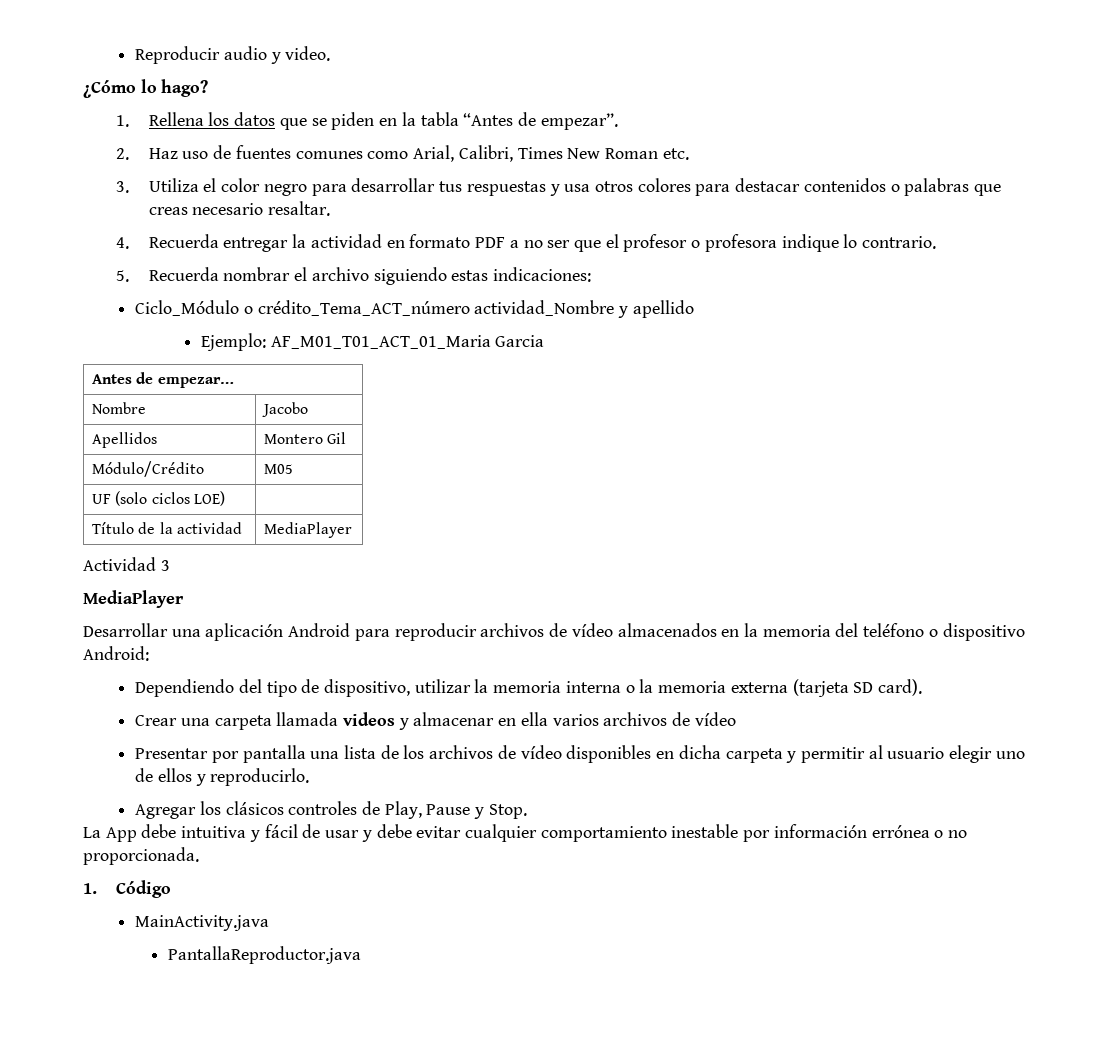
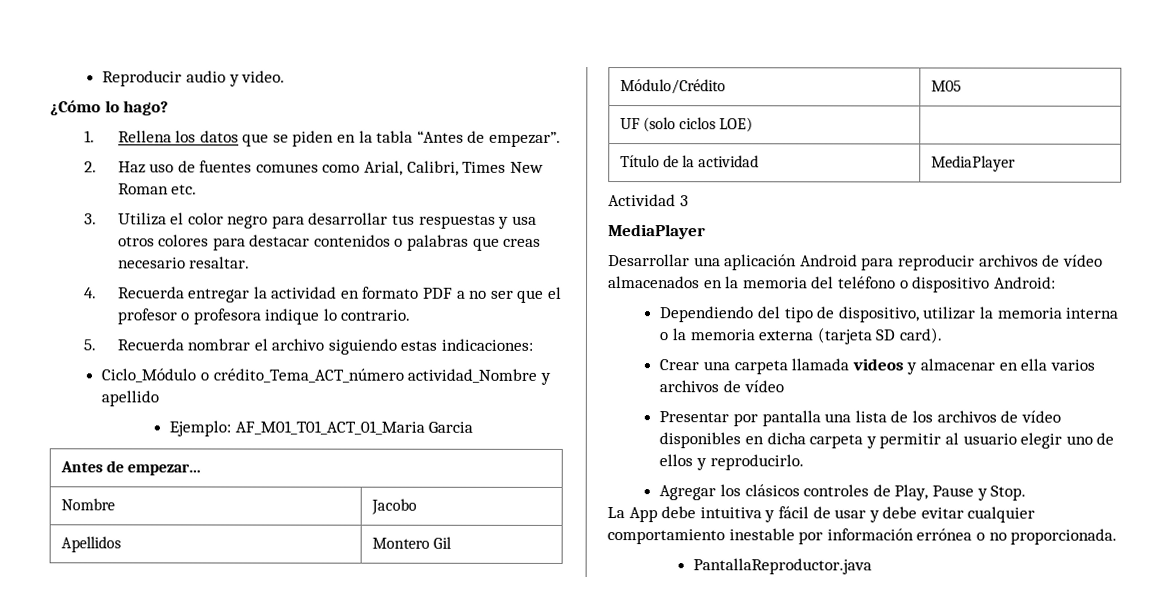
[83,880,171,898] [135,915,270,931] // 1. Código // MainActivity.java -> (1118, 536) none

